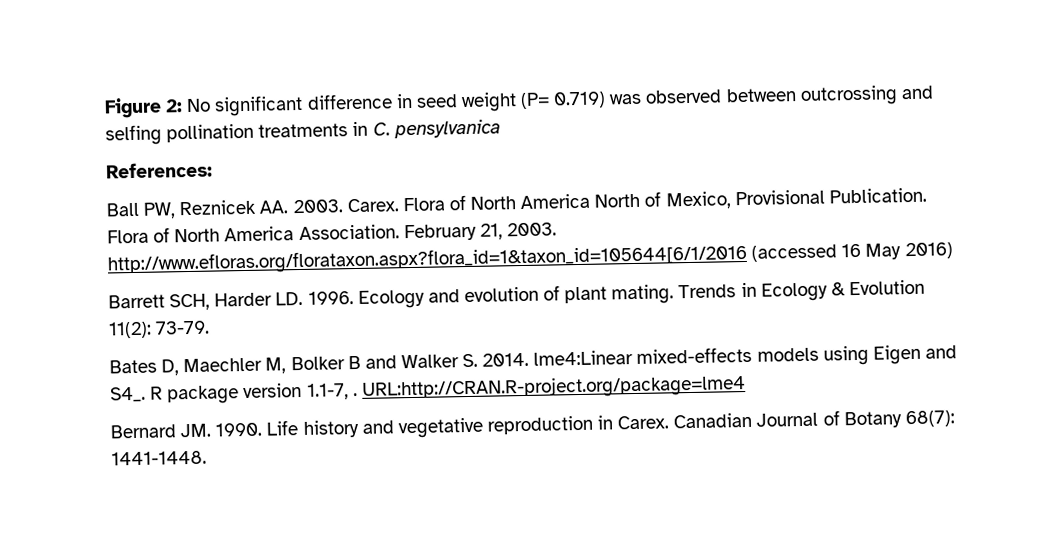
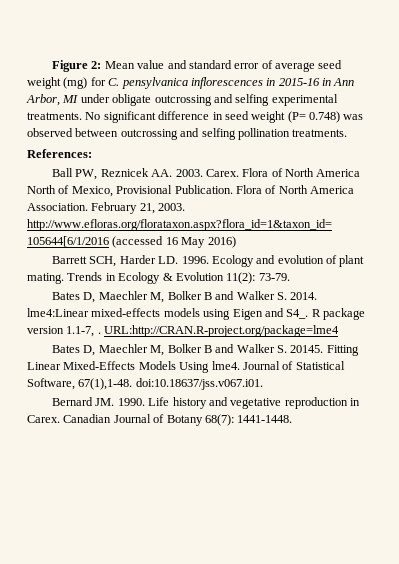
(184, 106) none -> [104,60,343,72] [27,77,355,89] [26,94,338,106] [27,112,82,120] Mean value and standard error of average seed weight (mg) for C. pensylvanica inflorescences in 2015-16 in Ann Arbor, MI under obligate outcrossing and selfing experimental treatments.
[553,91,607,109] 0.719) -> [309,111,340,123] 0.748)
[258,119,501,139] treatments in C. pensylvanica -> [292,129,348,137] treatments.
(746, 387) none -> [52,344,359,356] [27,361,345,373] [27,378,263,390] // Bates D, Maechler M, Bolker B and Walker S. 20145. Fitting Linear Mixed-Effects Models Using lme4. Journal of Statistical Software, 67(1),1-48. doi:10.18637/jss.v067.i01.

